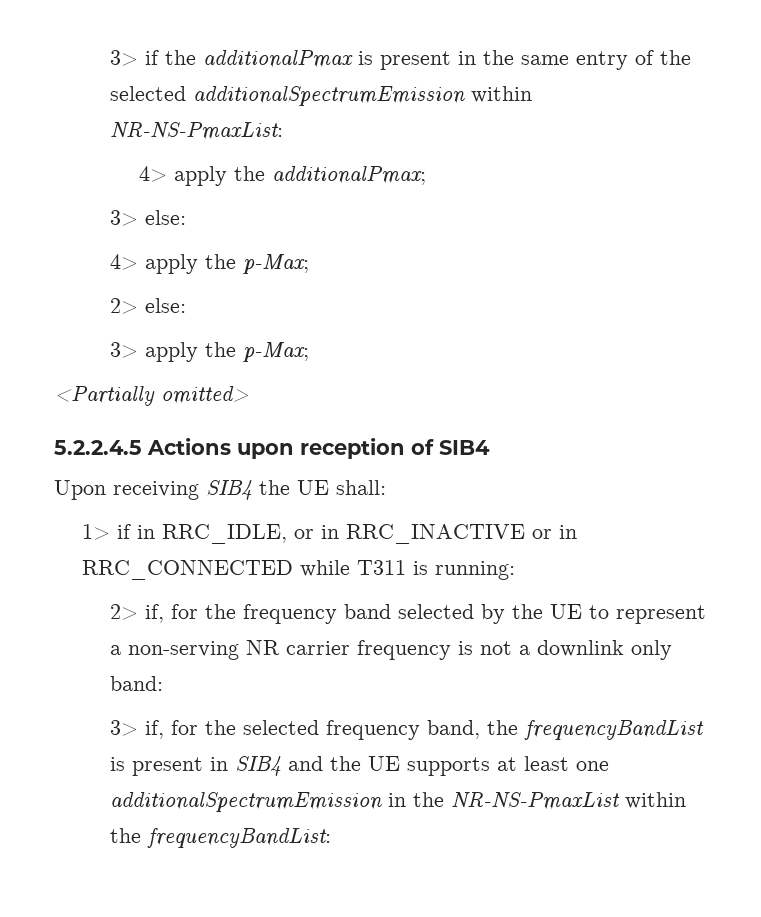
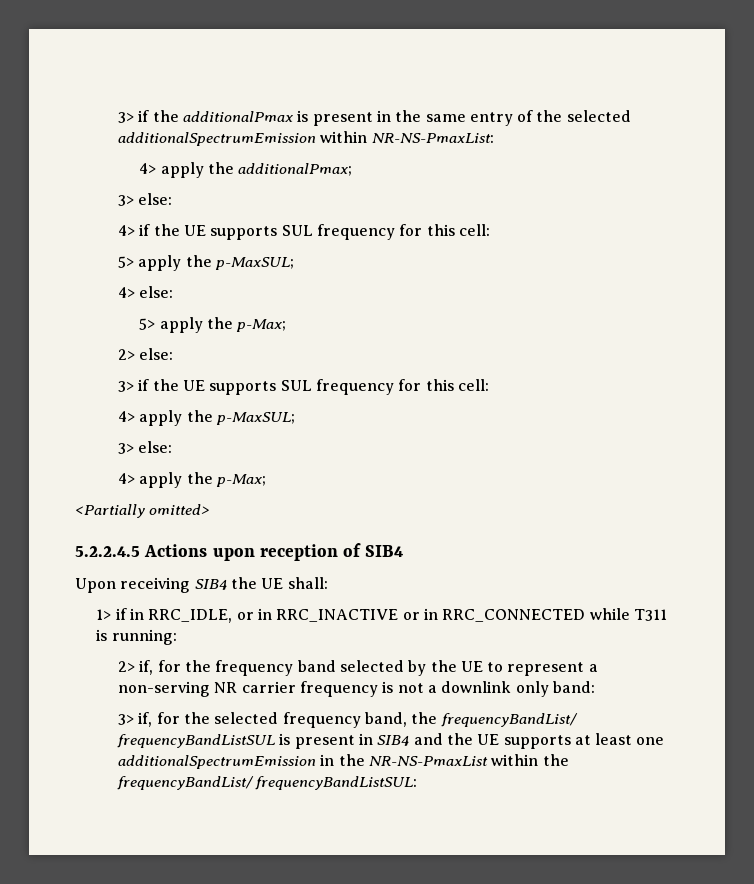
(139, 262) none -> [139,224,490,240] [117,255,294,271] [117,286,174,298] [139,318,156,330] if the UE supports SUL frequency for this cell: // 5> apply the p-MaxSUL; // 4> else: // 5>
(139, 350) none -> [138,379,489,395] [117,410,295,426] [117,441,173,454] [117,473,135,484] if the UE supports SUL frequency for this cell: // 4> apply the p-MaxSUL; // 3> else: // 4>
[524,720,705,741] frequencyBandList -> [440,713,578,727] [116,734,275,748] frequencyBandList/ frequencyBandListSUL
[147,828,332,849] frequencyBandList: -> [116,776,418,790] frequencyBandList/ frequencyBandListSUL:

